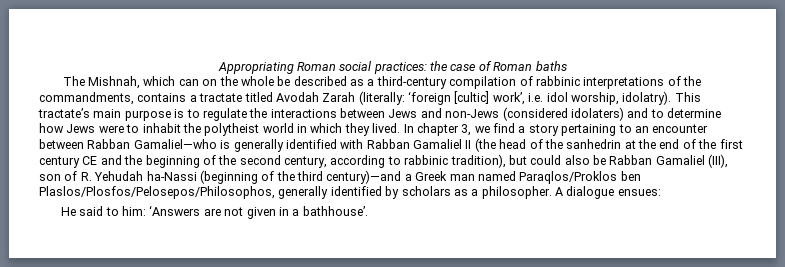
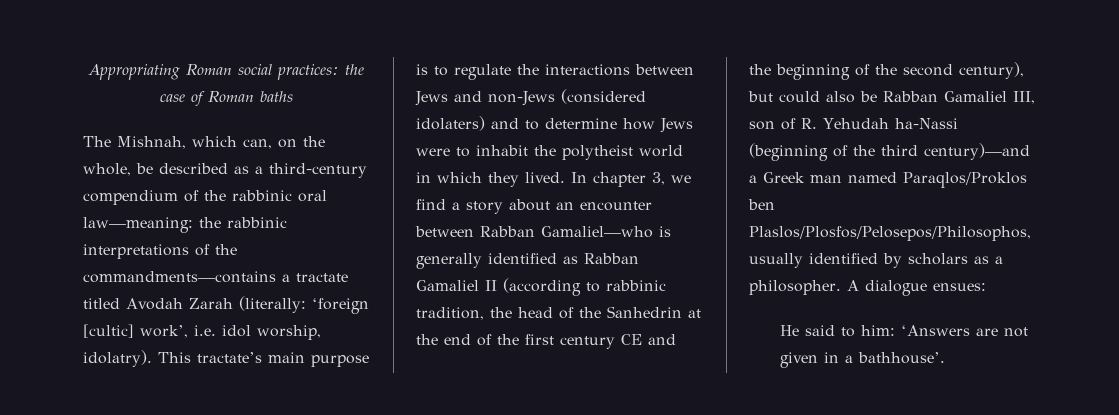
[178,79,199,86] can -> [243,139,272,149] can,
[240,76,274,86] whole -> [83,163,131,176] whole,
[449,76,533,89] compilation of -> [83,190,327,205] [83,217,221,233] compendium of the rabbinic oral law—meaning: the
[39,92,187,105] commandments, contains -> [83,271,276,283] commandments—contains
[561,124,632,136] pertaining to -> [509,199,550,211] about
[340,139,364,149] with -> [563,256,578,264] as
[474,138,496,152] (the -> [503,278,666,296] [416,307,512,320] (according to rabbinic tradition, the
[566,139,622,149] sanhedrin -> [607,306,682,318] Sanhedrin
[284,154,506,168] century, according to rabbinic tradition), -> [959,62,1024,79] century),
[708,154,729,168] (III), -> [1013,91,1035,104] III,
[278,186,329,199] generally -> [749,253,803,268] usually

